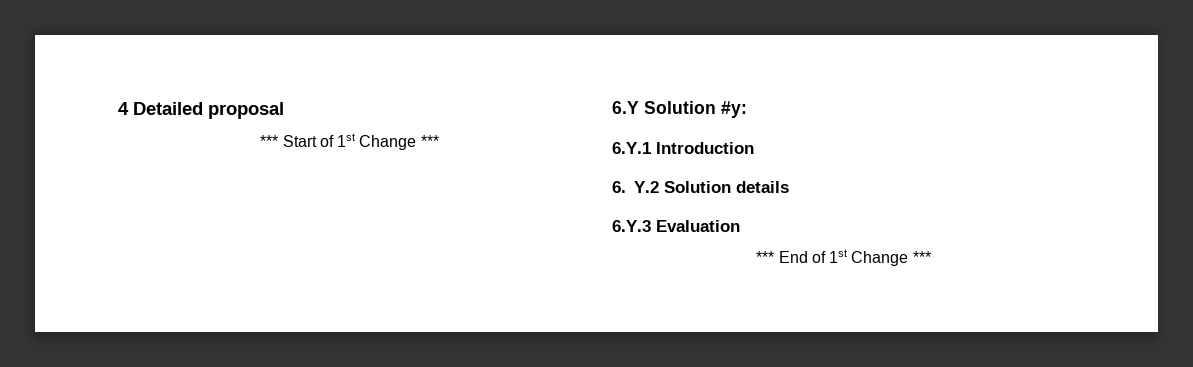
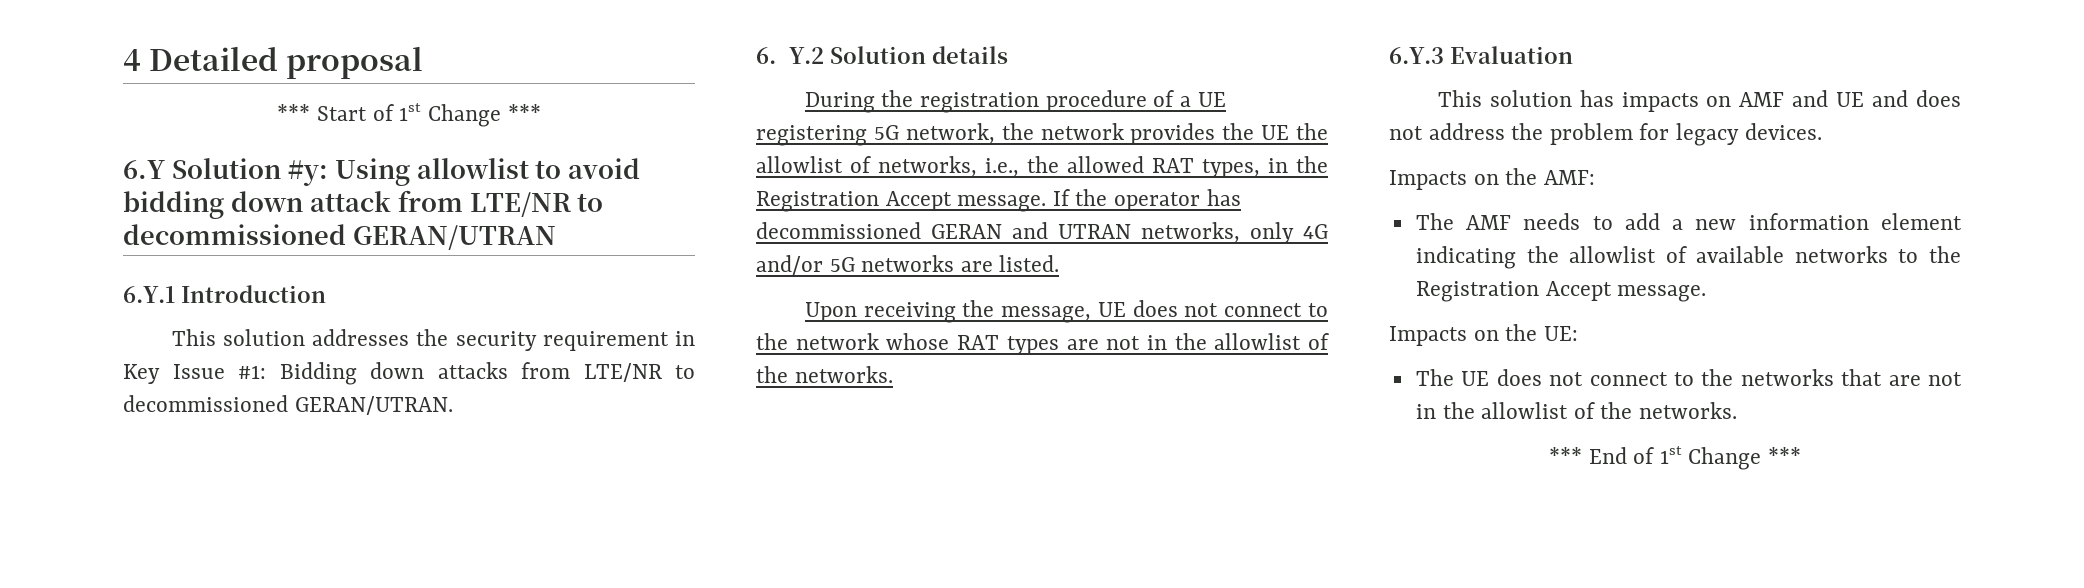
[612,142,754,154] [612,181,789,193] [612,220,740,232] // 6.Y.1 Introduction // 6. Y.2 Solution details // 6.Y.3 Evaluation -> [334,158,641,186] [123,190,604,219] [123,224,556,250] [123,285,326,303] [171,329,695,351] [123,362,695,385] [123,395,453,415] [756,46,1009,64] [804,90,1226,113] [756,123,1328,146] [756,156,1328,178] [756,189,1241,212] [756,222,1328,244] [756,255,1060,275] [804,300,1328,323] [756,333,1329,355] [756,366,893,383] [1389,46,1573,64] [1437,90,1961,112] [1389,123,1822,146] [1389,168,1595,190] [1415,213,1962,230] [1415,246,1961,269] [1415,281,1707,302] [1389,324,1578,346] [1415,369,1962,386] [1415,402,1738,419] Using allowlist to avoid bidding down attack from LTE/NR to decommissioned GERAN/UTRAN // 6.Y.1 Introduction // This solution addresses the security requirement in Key Issue #1: Bidding down attacks from LTE/NR to decommissioned GERAN/UTRAN. // 6. Y.2 Solution details // During the registration procedure of a UE registering 5G network, the network provides the UE the allowlist of networks, i.e., the allowed RAT types, in the Registration Accept message. If the operator has decommissioned GERAN and UTRAN networks, only 4G and/or 5G networks are listed. // Upon receiving the message, UE does not connect to the network whose RAT types are not in the allowlist of the networks. // 6.Y.3 Evaluation // This solution has impacts on AMF and UE and does not address the problem for legacy devices. // Impacts on the AMF: // The AMF needs to add a new information element indicating the allowlist of available networks to the Registration Accept message. // Impacts on the UE: // The UE does not connect to the networks that are not in the allowlist of the networks.

